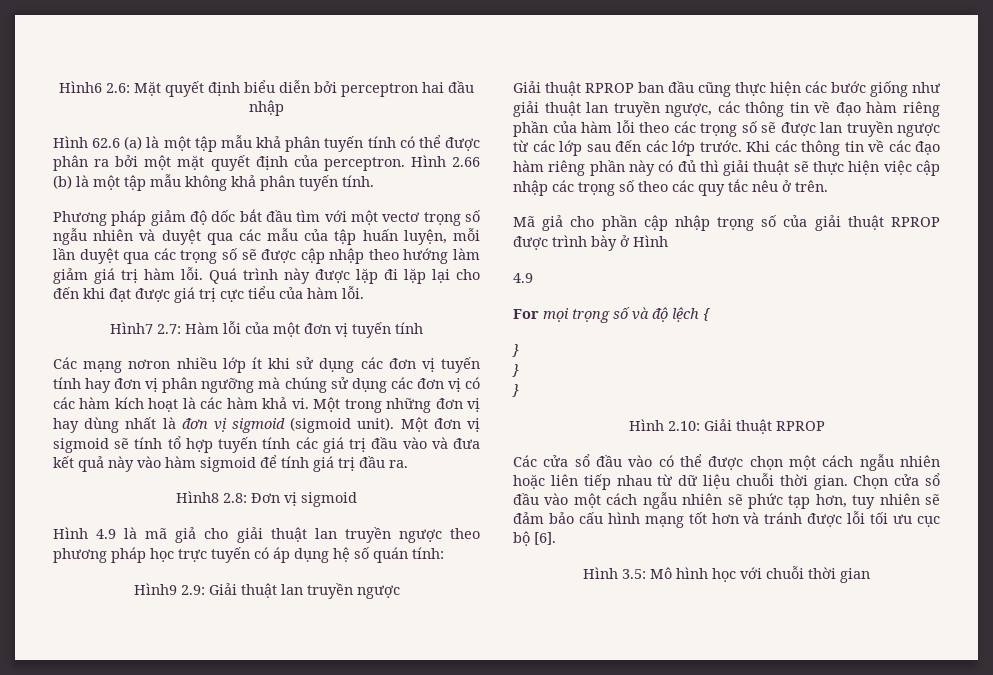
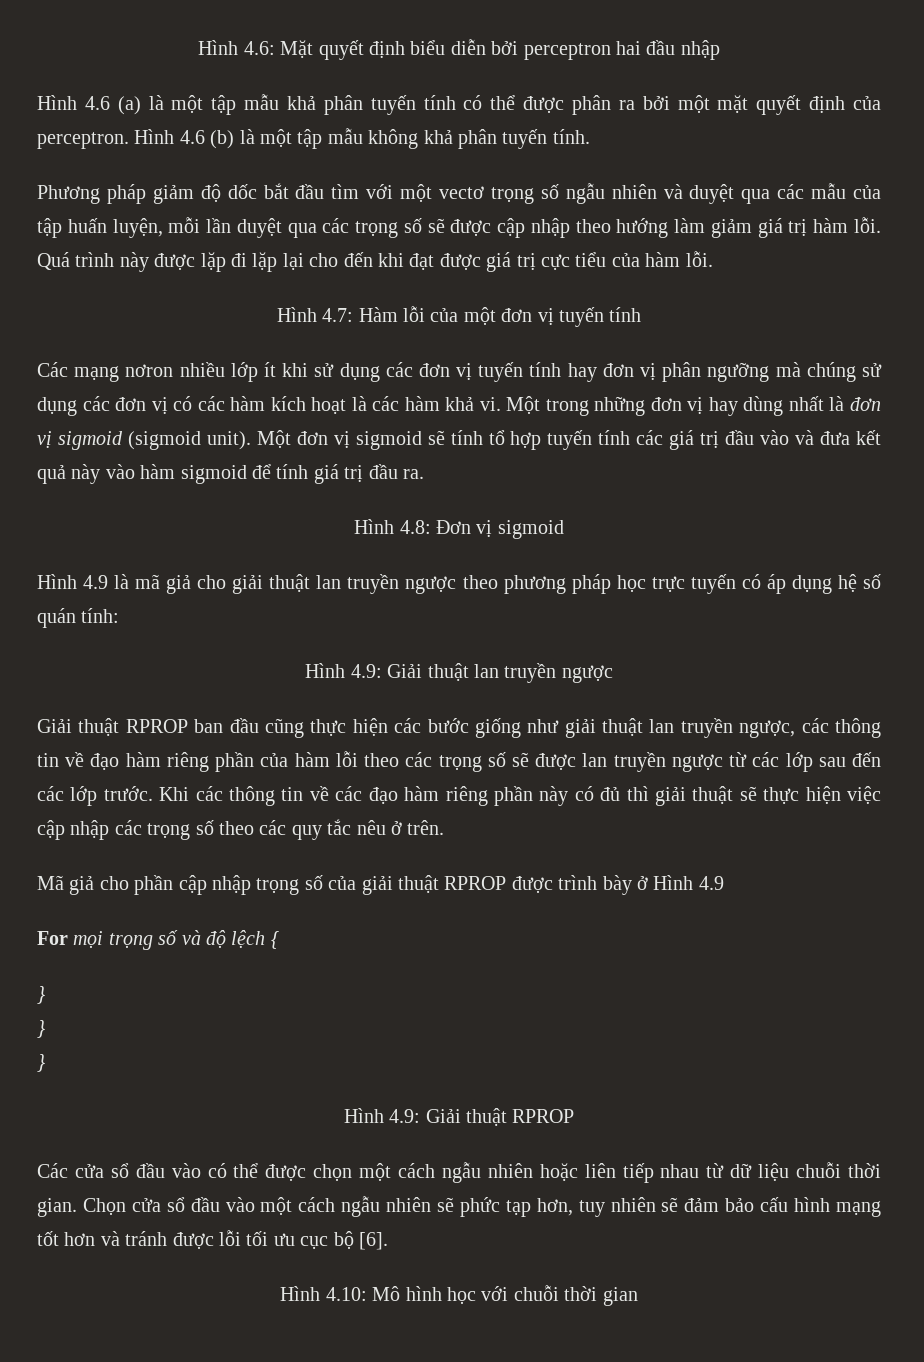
[59,81,130,93] Hình6 2.6: -> [198,40,275,55] Hình 4.6:
[92,138,121,148] 62.6 -> [84,96,110,110] 4.6
[452,157,480,167] 2.66 -> [179,130,205,144] 4.6
[110,322,181,334] Hình7 2.7: -> [276,307,354,322] Hình 4.7:
[176,491,247,503] Hình8 2.8: -> [354,519,431,534] Hình 4.8:
[133,583,205,595] Hình9 2.9: -> [305,663,382,678] Hình 4.9:
(668, 241) // -> (694, 882) none
[667,421,700,431] 2.10: -> [389,1109,421,1123] 4.9:
[622,569,646,579] 3.5: -> [325,1287,367,1301] 4.10:

